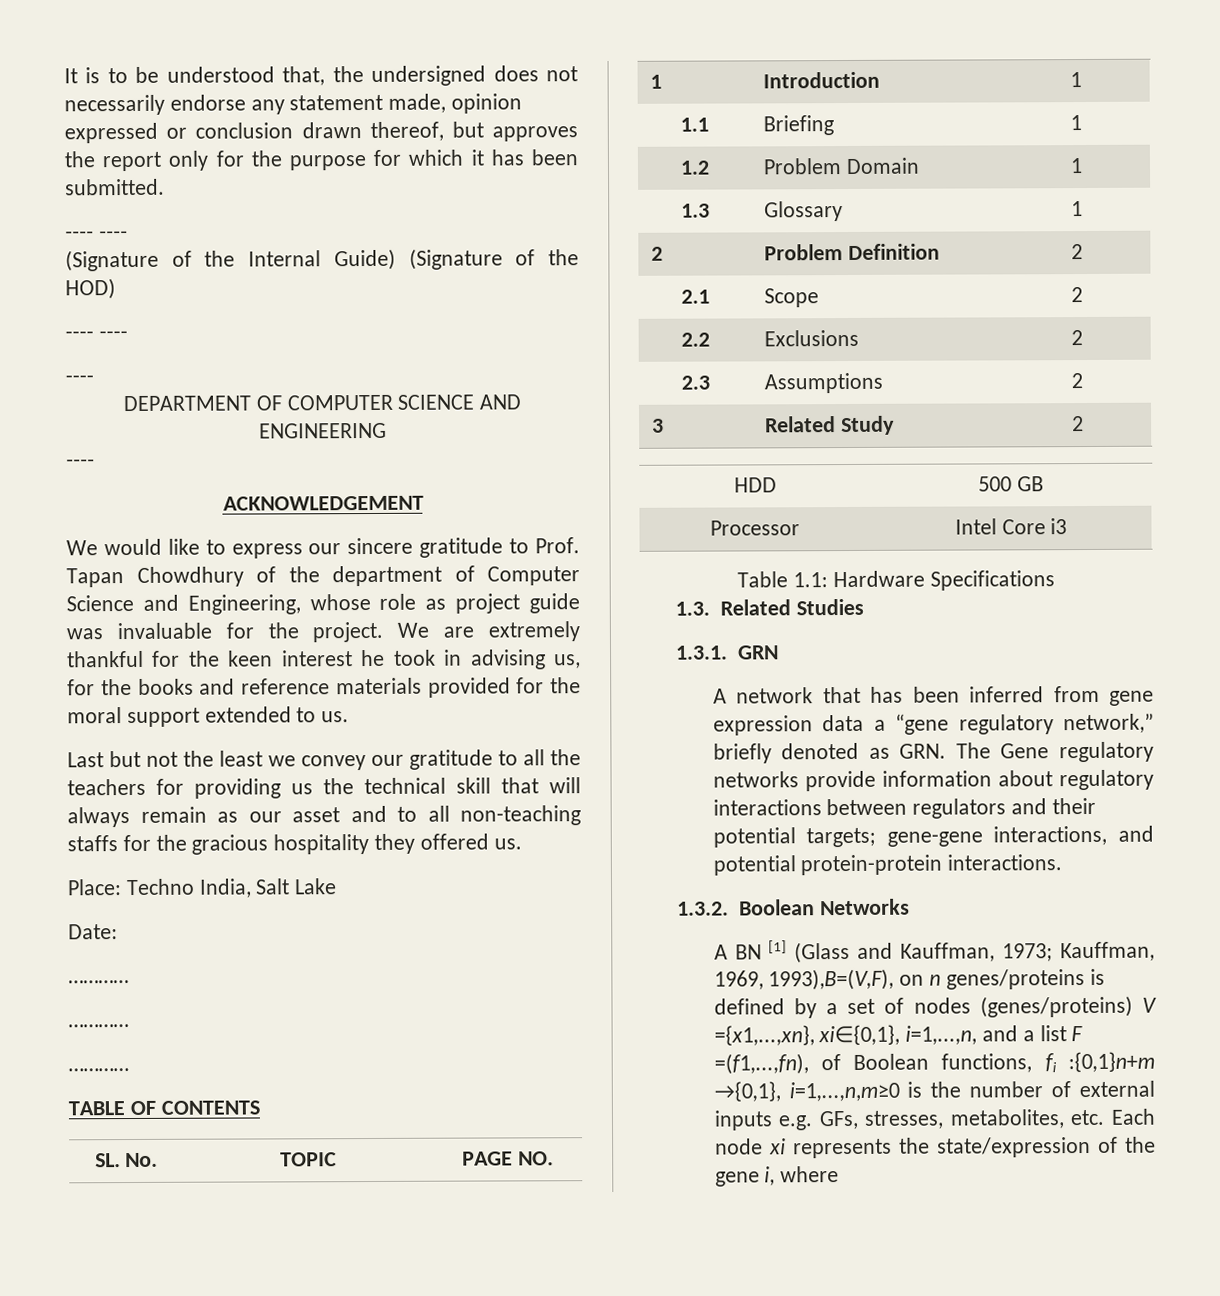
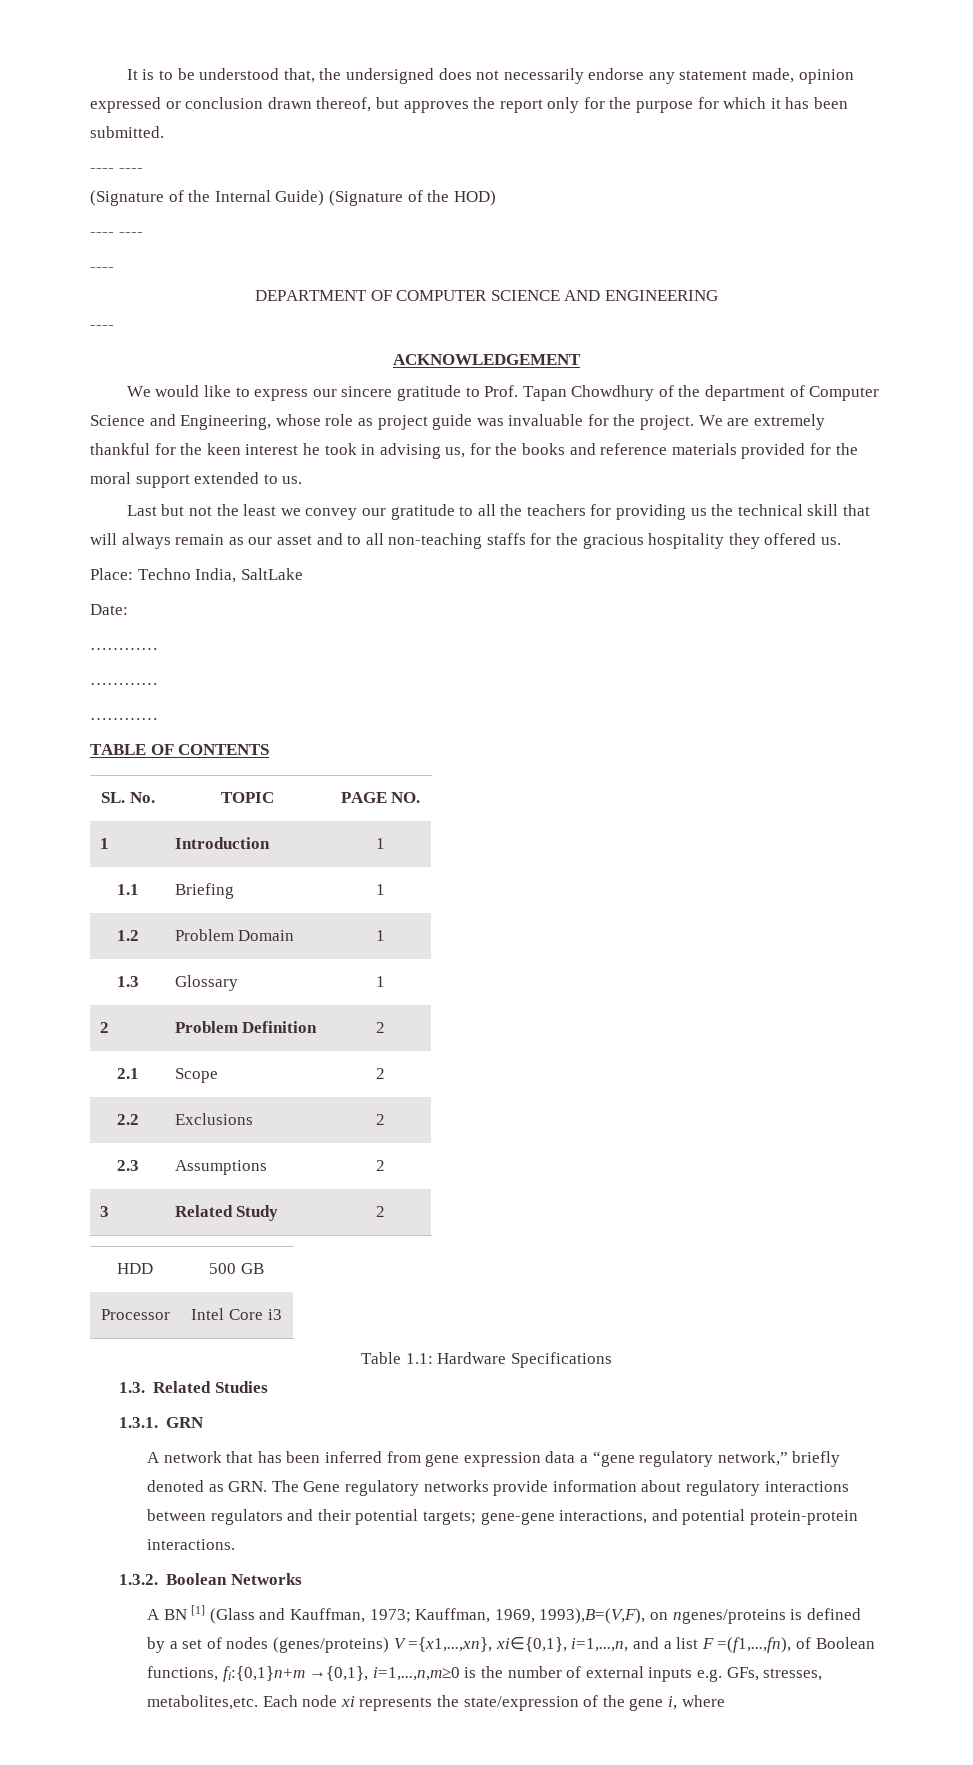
[255,878,338,895] Salt Lake -> [240,568,303,580] SaltLake
[929,969,1085,990] n genes/proteins -> [672,1609,786,1624] ngenes/proteins
[1044,1051,1155,1073] fi :{0,1}n+m -> [222,1666,305,1682] fi:{0,1}n+m
[949,1109,1106,1129] metabolites, etc. -> [147,1695,259,1710] metabolites,etc.

